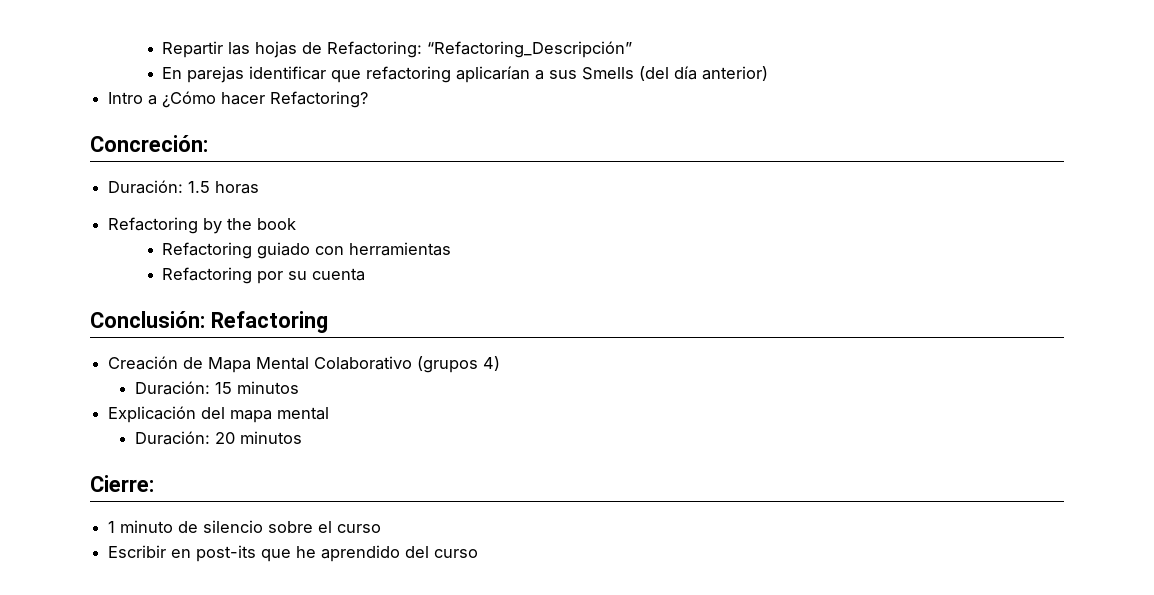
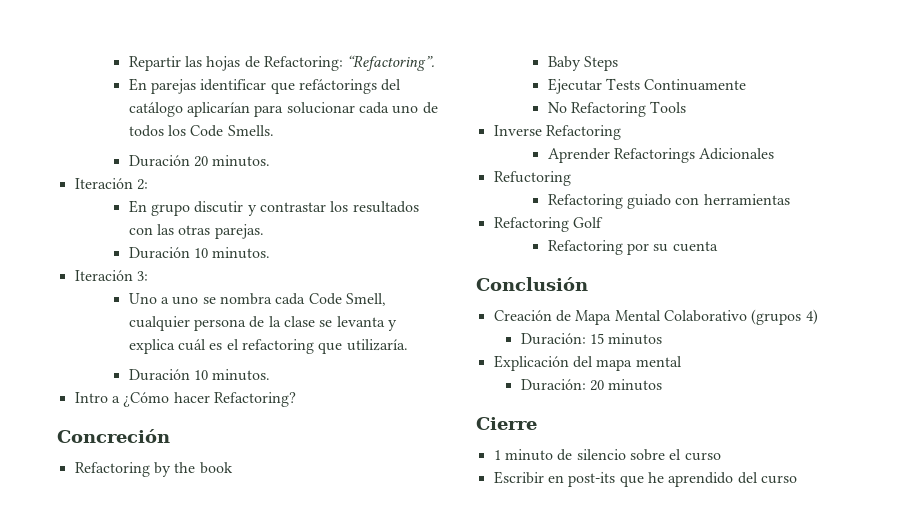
[427,41,633,58] “Refactoring_Descripción” -> [347,55,436,71] “Refactoring”.
[366,66,769,83] refactoring aplicarían a sus Smells (del día anterior) -> [298,79,402,94] [128,102,438,117] [128,125,274,137] [128,155,271,167] [74,178,148,190] [128,200,419,216] [128,224,264,239] [128,247,271,259] [74,270,148,281] [128,293,386,306] [128,316,397,331] [128,339,408,354] [128,369,271,381] refáctorings del catálogo aplicarían para solucionar cada uno de todos los Code Smells. // Duración 20 minutos. // Iteración 2: // En grupo discutir y contrastar los resultados con las otras parejas. // Duración 10 minutos. // Iteración 3: // Uno a uno se nombra cada Code Smell, cualquier persona de la clase se levanta y explica cuál es el refactoring que utilizaría. // Duración 10 minutos.
[90,135,208,152] [108,180,260,194] Concreción: // Duración: 1.5 horas -> [57,429,170,443] Concreción
(297, 224) none -> [547,56,618,71] [547,78,747,94] [547,101,687,117] [493,125,621,140] [547,148,775,163] [493,171,571,186] // Baby Steps // Ejecutar Tests Continuamente // No Refactoring Tools // Inverse Refactoring // Aprender Refactorings Adicionales // Refuctoring
(452, 249) none -> [493,217,603,232] // Refactoring Golf
[90,311,328,333] Conclusión: Refactoring -> [476,277,588,291] Conclusión
[90,475,154,492] Cierre: -> [476,417,537,430] Cierre

